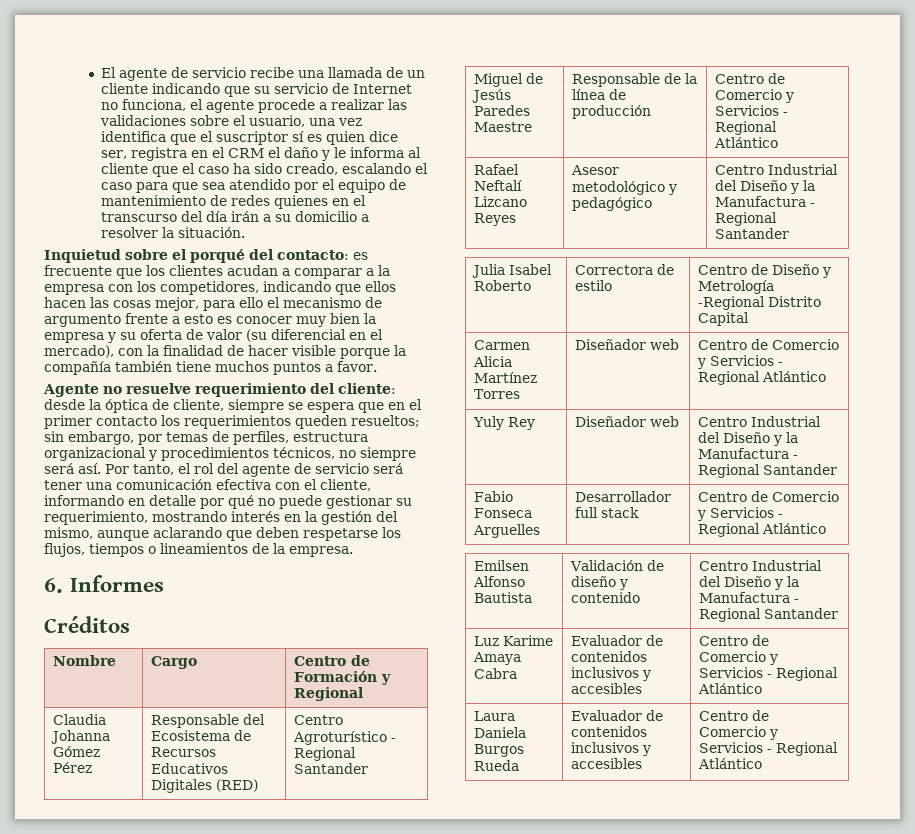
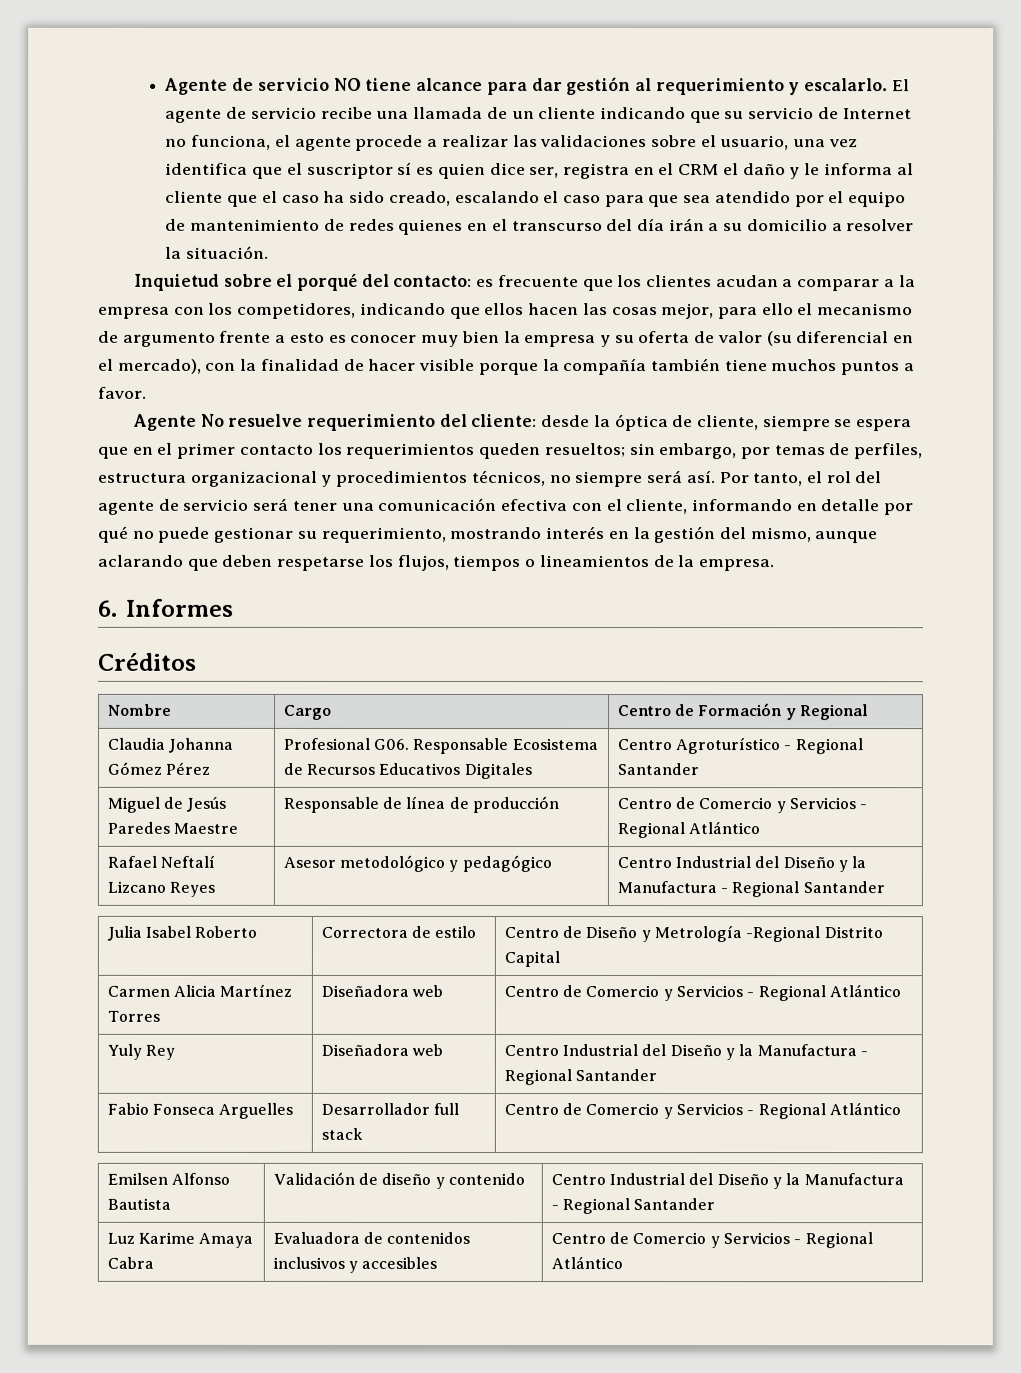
(101, 72) none -> [164,77,889,96] Agente de servicio NO tiene alcance para dar gestión al requerimiento y escalarlo.
[103,386,122,394] no -> [200,413,225,427] No
[151,714,266,728] Responsable del -> [282,737,509,754] Profesional G06. Responsable
[216,779,259,792] (RED) -> (532, 771) none
[685,73,698,84] la -> (403, 802) none
[575,339,647,350] Diseñador -> [320,984,409,997] Diseñadora
[575,416,647,427] Diseñador -> [320,1043,409,1056] Diseñadora
[571,635,643,646] Evaluador -> [272,1231,360,1244] Evaluadora
[474,711,516,721] [474,727,527,738] [474,744,525,757] [474,760,520,771] [571,710,664,721] [571,726,648,737] [571,742,652,756] [571,758,643,769] [699,710,770,721] [699,726,779,740] [699,742,839,756] [698,758,763,769] // Laura Daniela Burgos Rueda | Evaluador de contenidos inclusivos y accesibles | Centro de Comercio y Servicios - Regional Atlántico -> (623, 1263) none

